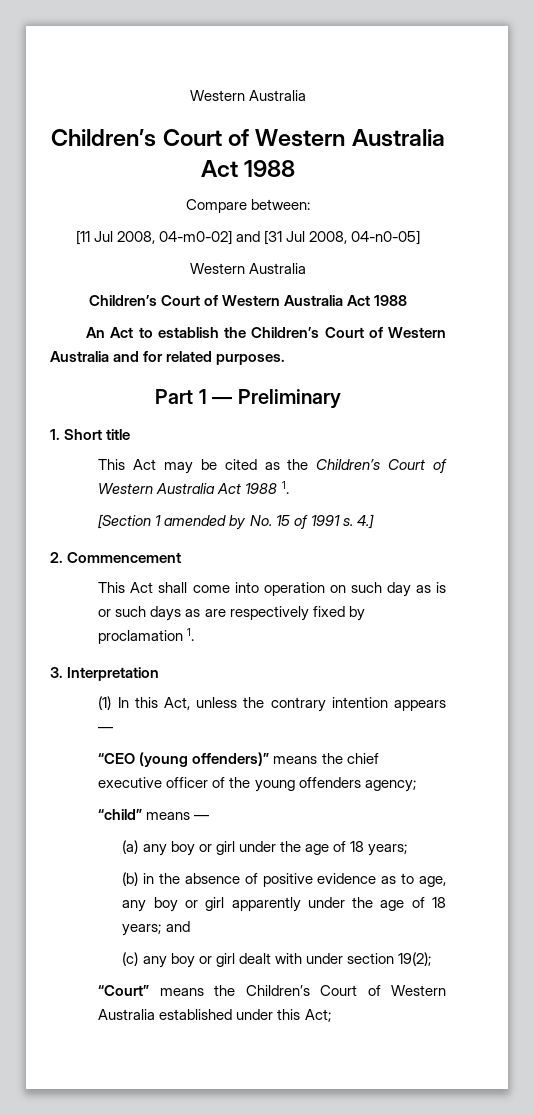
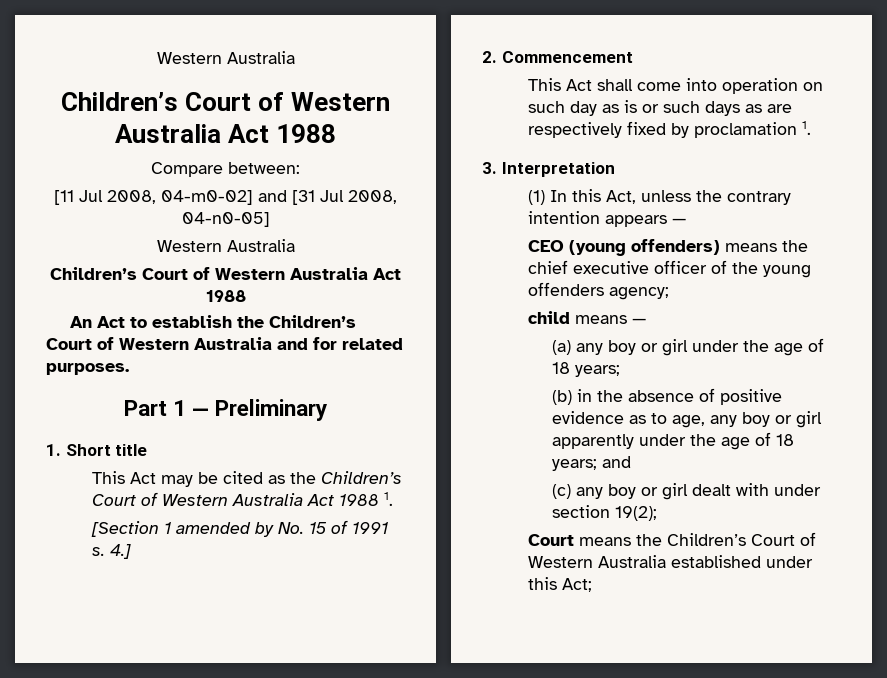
[98,752,270,767] “CEO (young offenders)” -> [528,239,721,256] CEO (young offenders)
[98,809,143,820] “child” -> [528,311,571,324] child
[98,985,150,996] “Court” -> [528,534,575,546] Court

